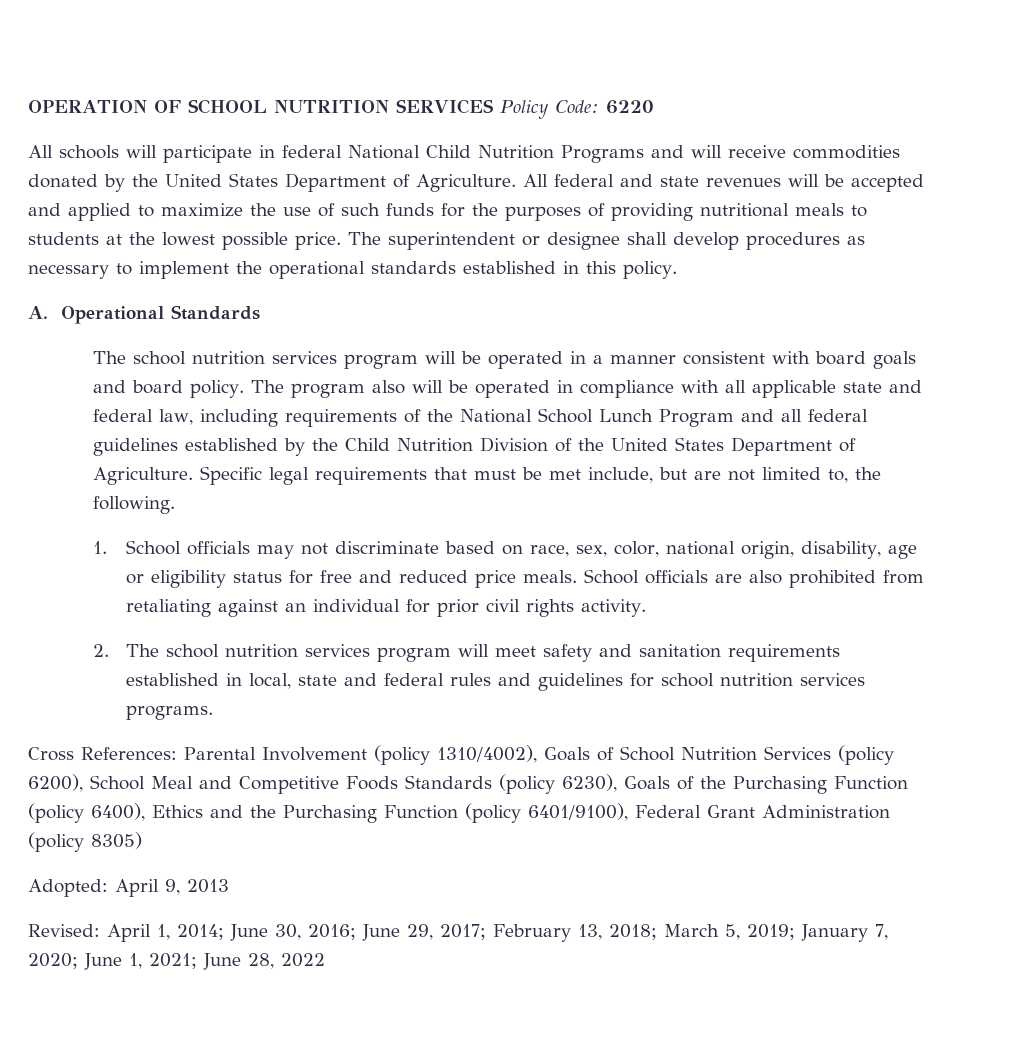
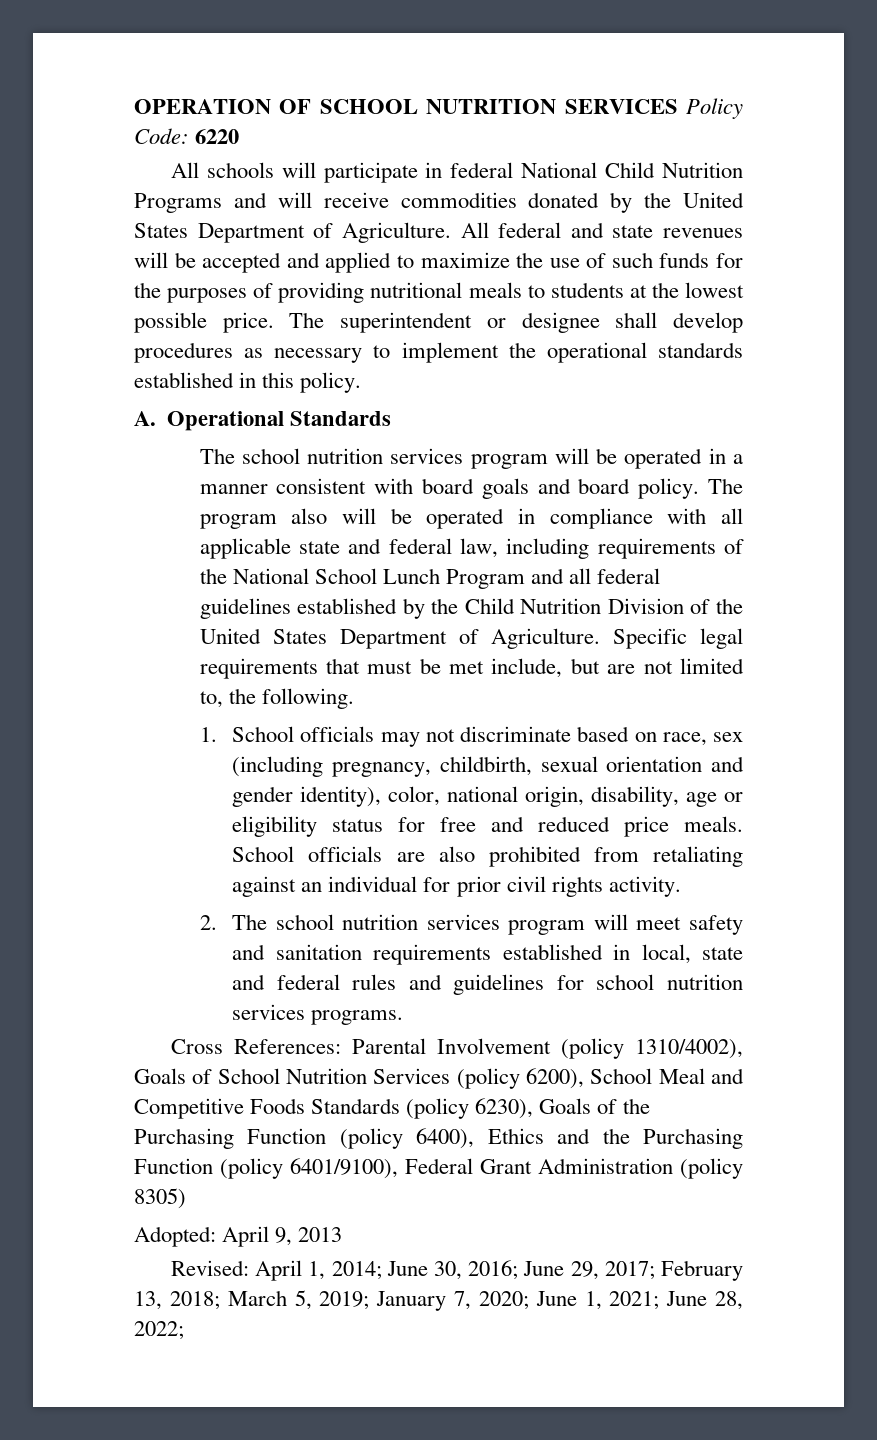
[575,545,607,557] sex, -> [713,732,743,742] [232,756,745,777] [232,786,382,807] sex (including pregnancy, childbirth, sexual orientation and gender identity),
[281,953,325,967] 2022 -> [134,1321,184,1340] 2022;

